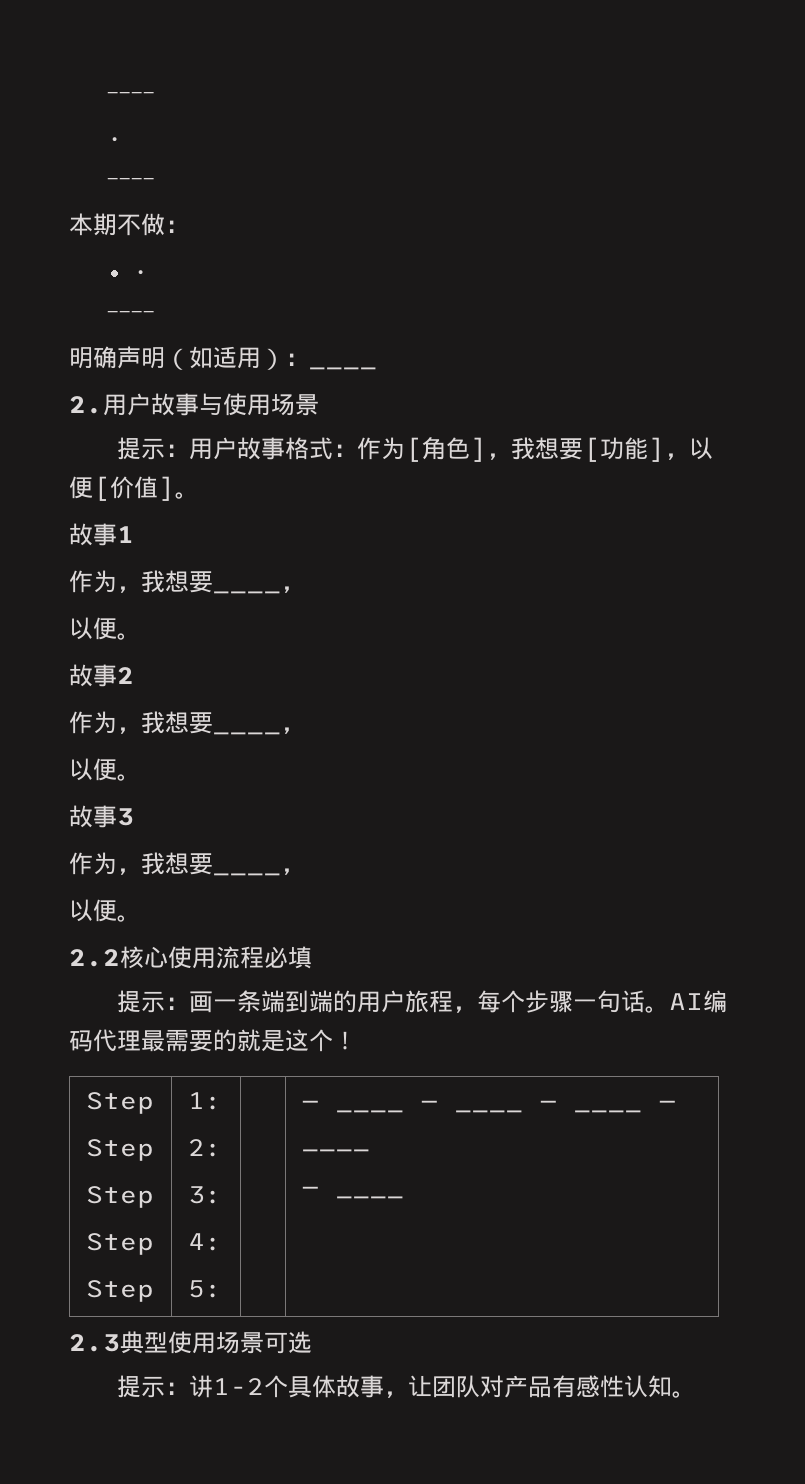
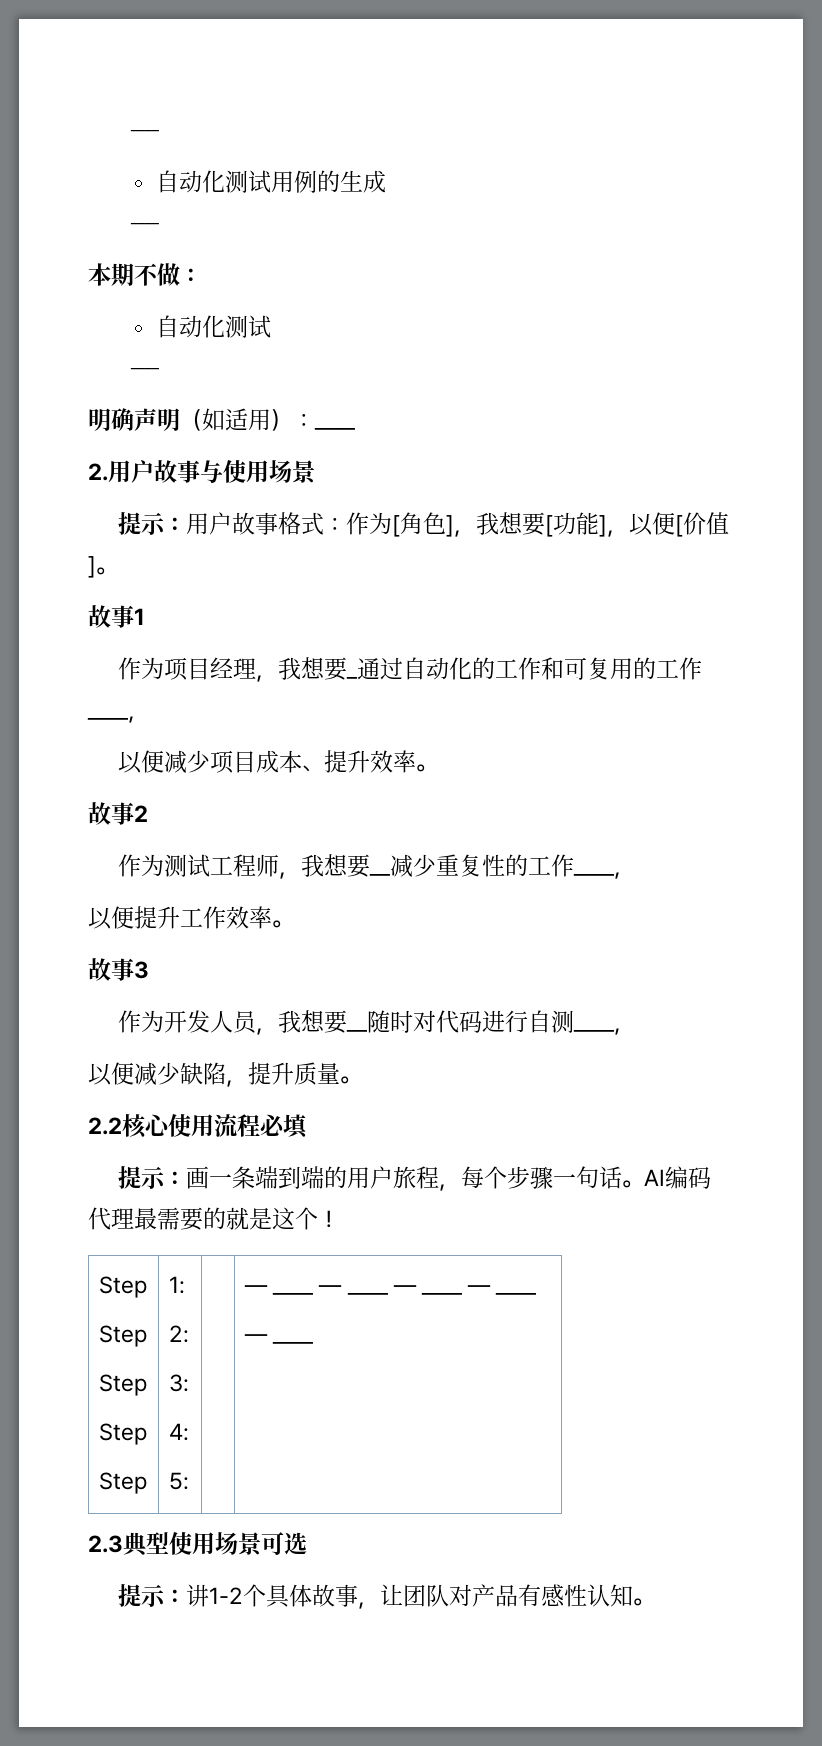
[106,91,155,94] [106,137,124,147] ____ // · -> [129,130,159,132] [156,170,387,193] ____ // 自动化测试用例的生成
[132,270,150,280] · -> [156,315,272,338] 自动化测试
[117,570,305,594] [69,617,141,640] [69,664,134,687] [69,711,305,735] [69,758,117,781] ，我想要____， // 以便。 // 故事2 // 作为，我想要____， // 以便 -> [164,657,703,682] [87,716,150,723] [118,750,439,774] [88,802,148,825] [118,854,637,879] [88,906,272,930] 项目经理，我想要_通过自动化的工作和可复用的工作____， // 以便减少项目成本、提升效率。 // 故事2 // 作为测试工程师，我想要__减少重复性的工作____， // 以便提升工作效率
[117,852,305,876] [69,899,117,922] ，我想要____， // 以便 -> [164,1010,637,1035] [88,1062,340,1087] 开发人员，我想要__随时对代码进行自测____， // 以便减少缺陷，提升质量

